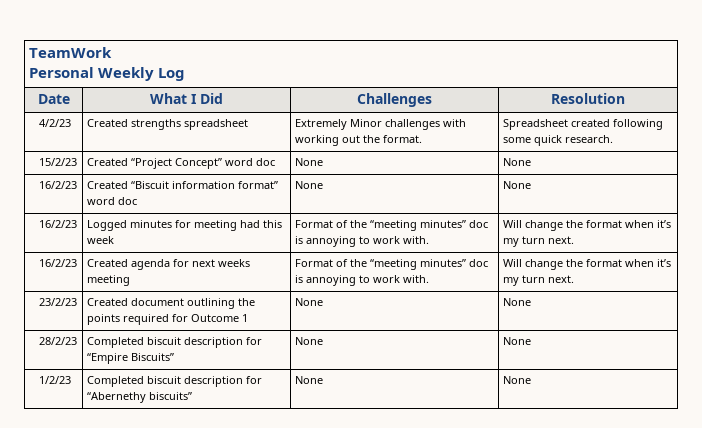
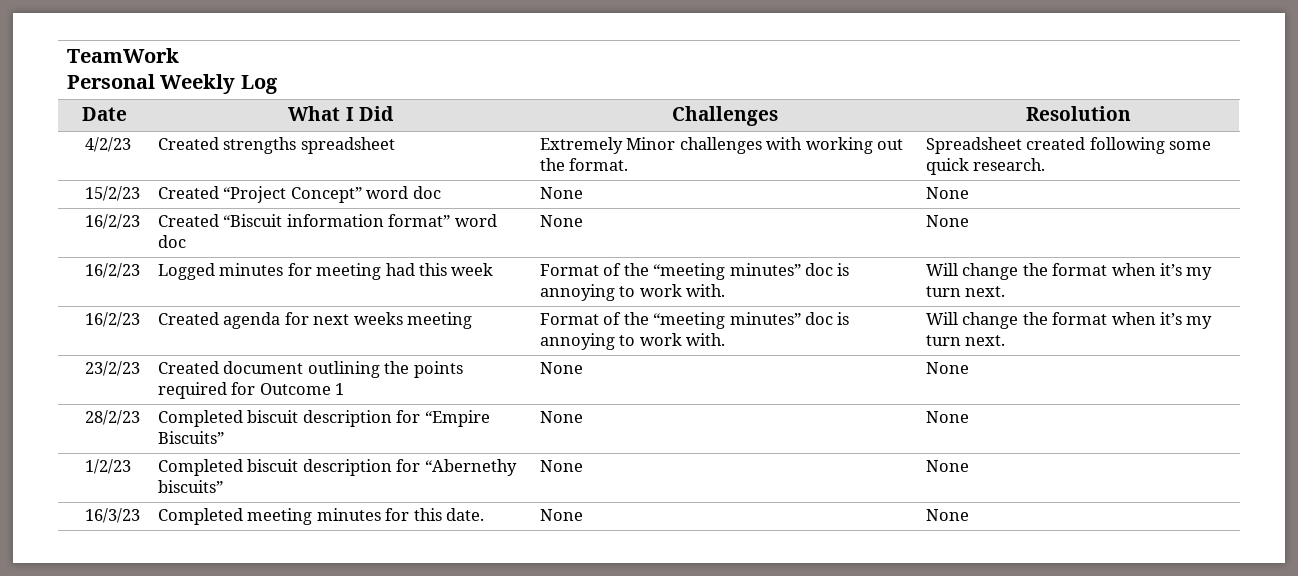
(531, 380) none -> [84,508,140,523] [157,508,484,525] [539,509,583,521] [925,509,969,521] // 16/3/23 | Completed meeting minutes for this date. | None | None

